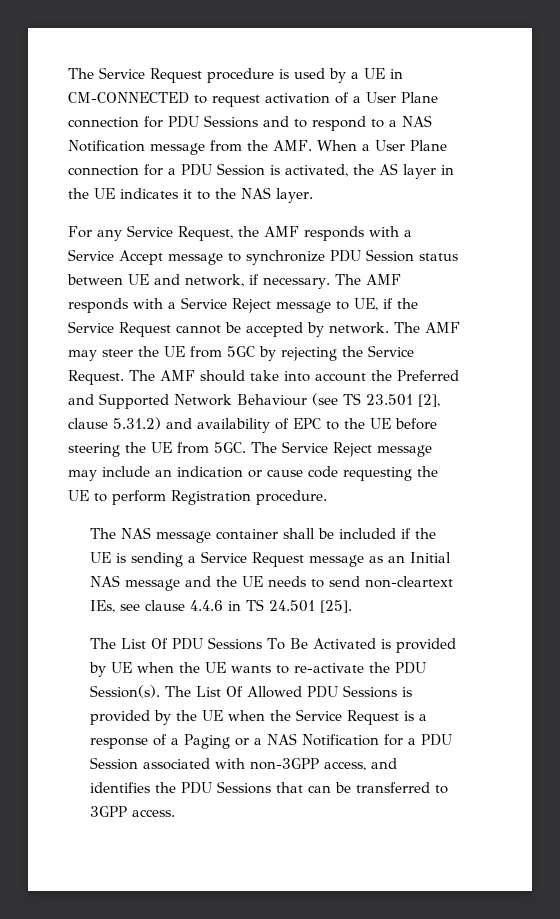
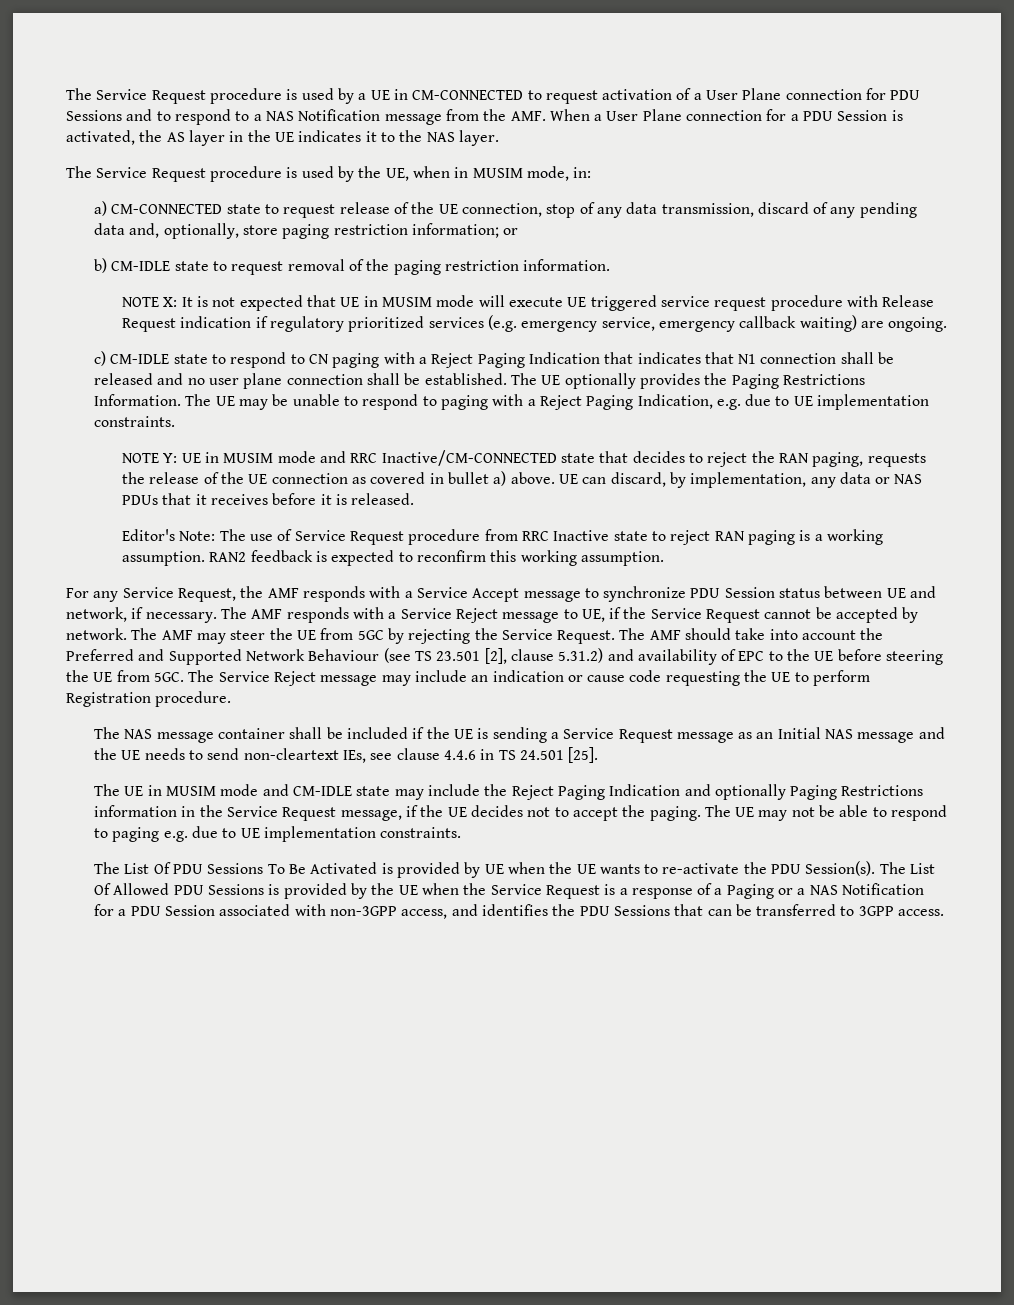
(313, 195) none -> [66,166,592,182] [94,201,917,218] [94,223,519,239] [94,258,611,275] [122,295,935,311] [122,315,948,332] [94,351,895,368] [94,373,865,389] [94,394,930,410] [94,416,176,427] [122,450,926,467] [122,471,923,488] [122,493,415,505] [122,529,883,545] [122,550,664,566] // The Service Request procedure is used by the UE, when in MUSIM mode, in: // a) CM-CONNECTED state to request release of the UE connection, stop of any data transmission, discard of any pending data and, optionally, store paging restriction information; or // b) CM-IDLE state to request removal of the paging restriction information. // NOTE X: It is not expected that UE in MUSIM mode will execute UE triggered service request procedure with Release Request indication if regulatory prioritized services (e.g. emergency service, emergency callback waiting) are ongoing. // c) CM-IDLE state to respond to CN paging with a Reject Paging Indication that indicates that N1 connection shall be released and no user plane connection shall be established. The UE optionally provides the Paging Restrictions Information. The UE may be unable to respond to paging with a Reject Paging Indication, e.g. due to UE implementation constraints. // NOTE Y: UE in MUSIM mode and RRC Inactive/CM-CONNECTED state that decides to reject the RAN paging, requests the release of the UE connection as covered in bullet a) above. UE can discard, by implementation, any data or NAS PDUs that it receives before it is released. // Editor's Note: The use of Service Request procedure from RRC Inactive state to reject RAN paging is a working assumption. RAN2 feedback is expected to reconfirm this working assumption.
(352, 606) none -> [94,784,924,800] [94,805,948,821] [94,826,462,842] // The UE in MUSIM mode and CM-IDLE state may include the Reject Paging Indication and optionally Paging Restrictions information in the Service Request message, if the UE decides not to accept the paging. The UE may not be able to respond to paging e.g. due to UE implementation constraints.

